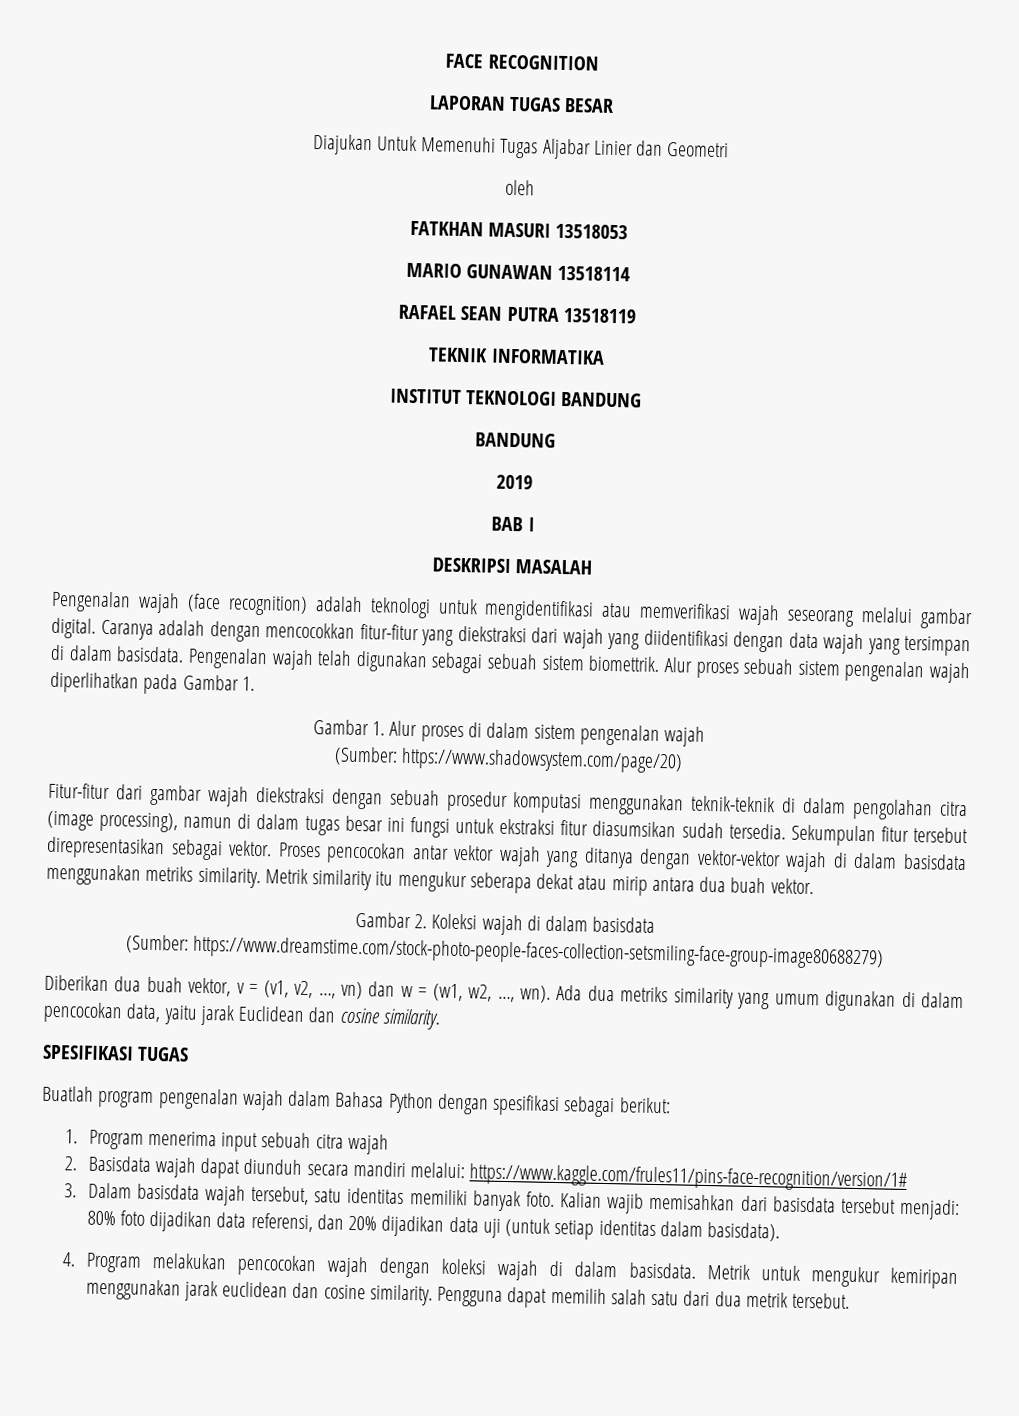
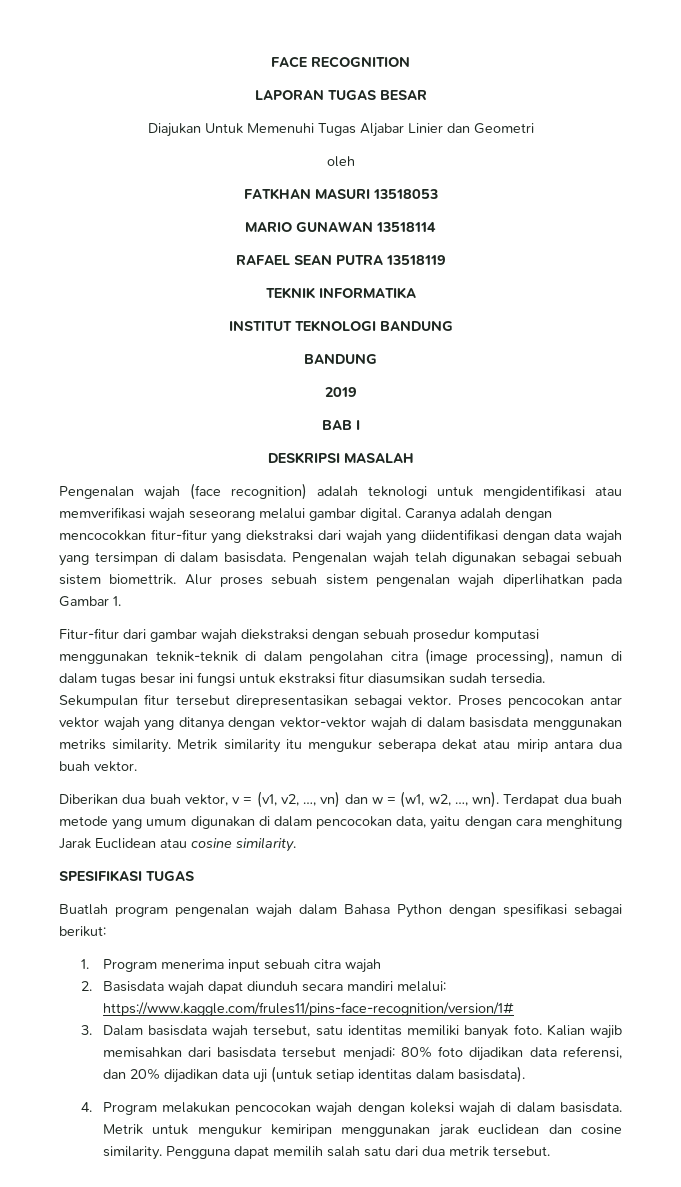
[312,719,706,747] [333,746,684,774] // Gambar 1. Alur proses di dalam sistem pengenalan wajah // (Sumber: https://www.shadowsystem.com/page/20) -> (121, 601) none
[354,911,656,936] [125,934,885,970] // Gambar 2. Koleksi wajah di dalam basisdata // (Sumber: https://www.dreamstime.com/stock-photo-people-faces-collection-setsmiling-face-group-image80688279) -> (137, 766) none
[556,984,734,1009] Ada dua metriks similarity -> [503,794,622,807] [59,816,108,826] Terdapat dua buah metode
[199,1004,337,1026] jarak Euclidean dan -> [464,816,622,829] [59,838,187,849] dengan cara menghitung Jarak Euclidean atau

